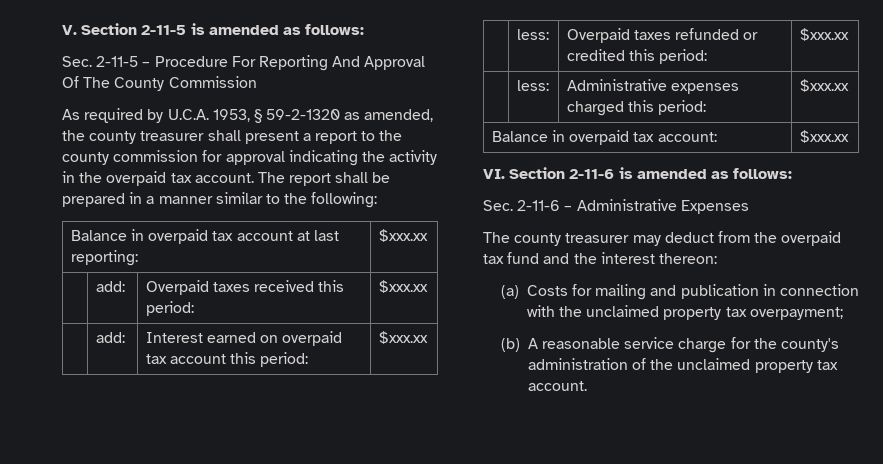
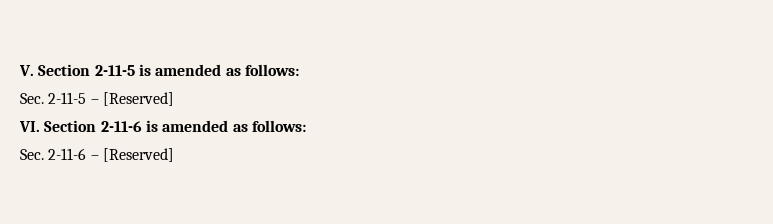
[154,55,426,71] [62,76,257,91] [62,108,434,123] [62,130,403,144] [62,150,438,166] [62,171,391,186] [62,192,378,208] [70,229,339,244] [70,250,138,266] [378,229,428,242] [95,281,125,292] [145,280,345,295] [145,301,194,316] [378,280,428,293] [95,332,125,343] [145,331,343,346] [145,352,309,367] [378,331,428,344] [516,29,549,40] [566,28,759,43] [566,49,708,64] [799,28,849,41] [516,80,549,91] [566,79,739,94] [566,100,707,116] [799,79,849,92] [491,130,717,145] [799,130,849,143] Procedure For Reporting And Approval Of The County Commission // As required by U.C.A. 1953, § 59-2-1320 as amended, the county treasurer shall present a report to the county commission for approval indicating the activity in the overpaid tax account. The report shall be prepared in a manner similar to the following: // Balance in overpaid tax account at last reporting: | $xxx.xx // | add: | Overpaid taxes received this period: | $xxx.xx // | add: | Interest earned on overpaid tax account this period: | $xxx.xx // | less: | Overpaid taxes refunded or credited this period: | $xxx.xx // | less: | Administrative expenses charged this period: | $xxx.xx // Balance in overpaid tax account: | $xxx.xx -> [102,92,174,106] [Reserved]
[576,199,749,214] [483,231,842,246] [483,252,717,264] [501,284,859,300] [526,305,843,320] [501,337,839,353] [527,358,838,373] [527,381,587,391] Administrative Expenses // The county treasurer may deduct from the overpaid tax fund and the interest thereon: // (a) Costs for mailing and publication in connection with the unclaimed property tax overpayment; // (b) A reasonable service charge for the county's administration of the unclaimed property tax account. -> [102,148,174,162] [Reserved]

